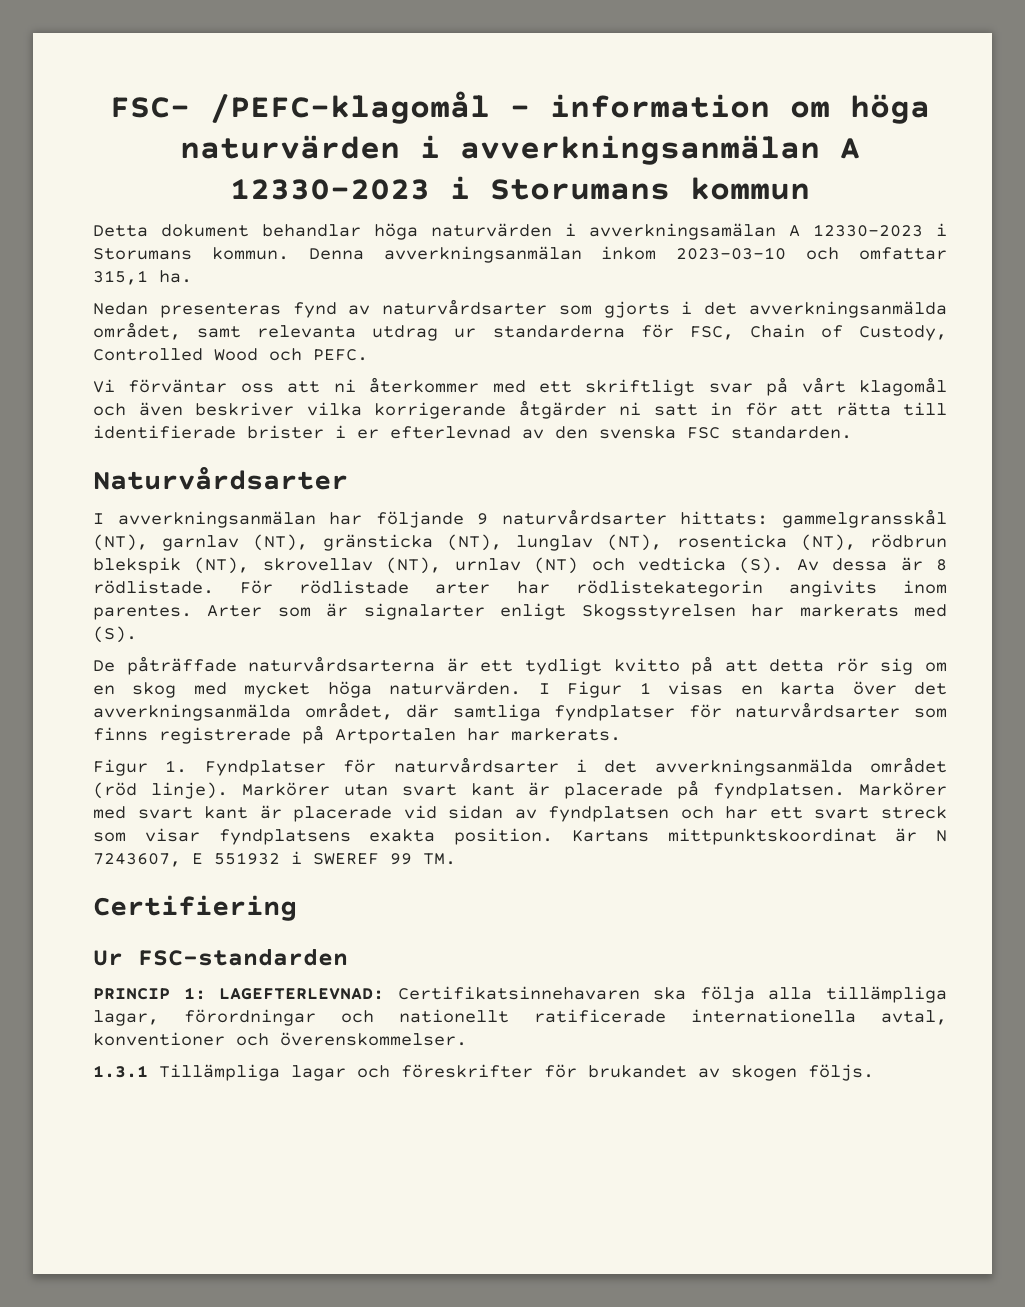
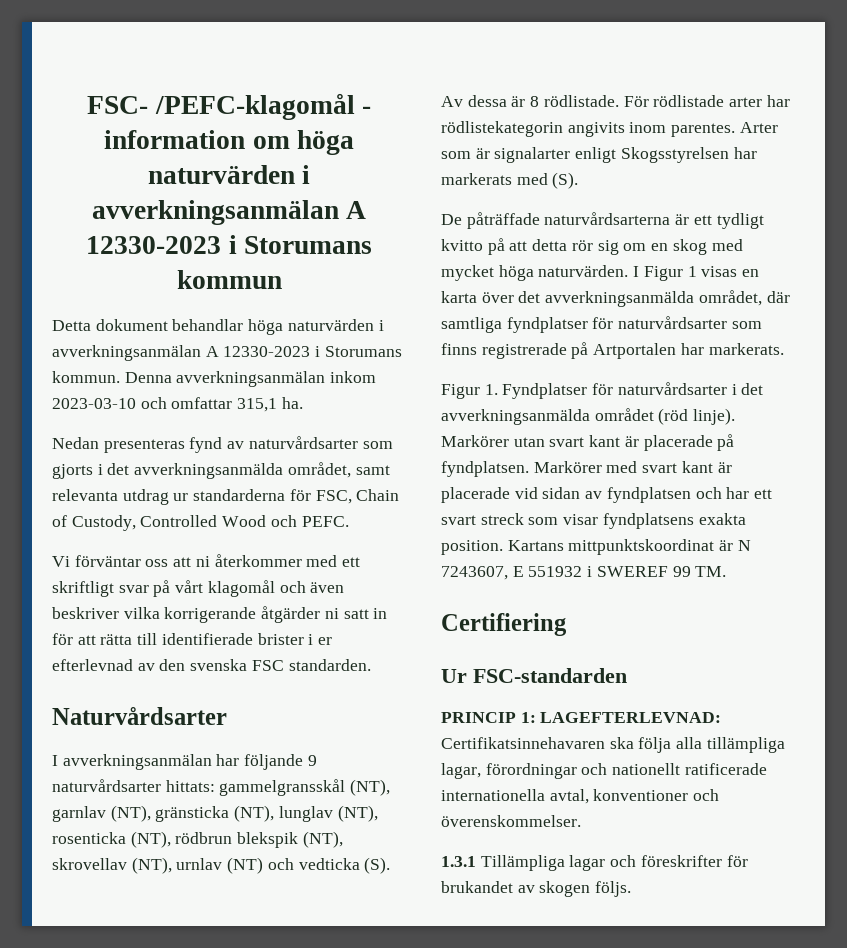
[589,223,776,240] avverkningsamälan -> [52,345,201,361] avverkningsanmälan

